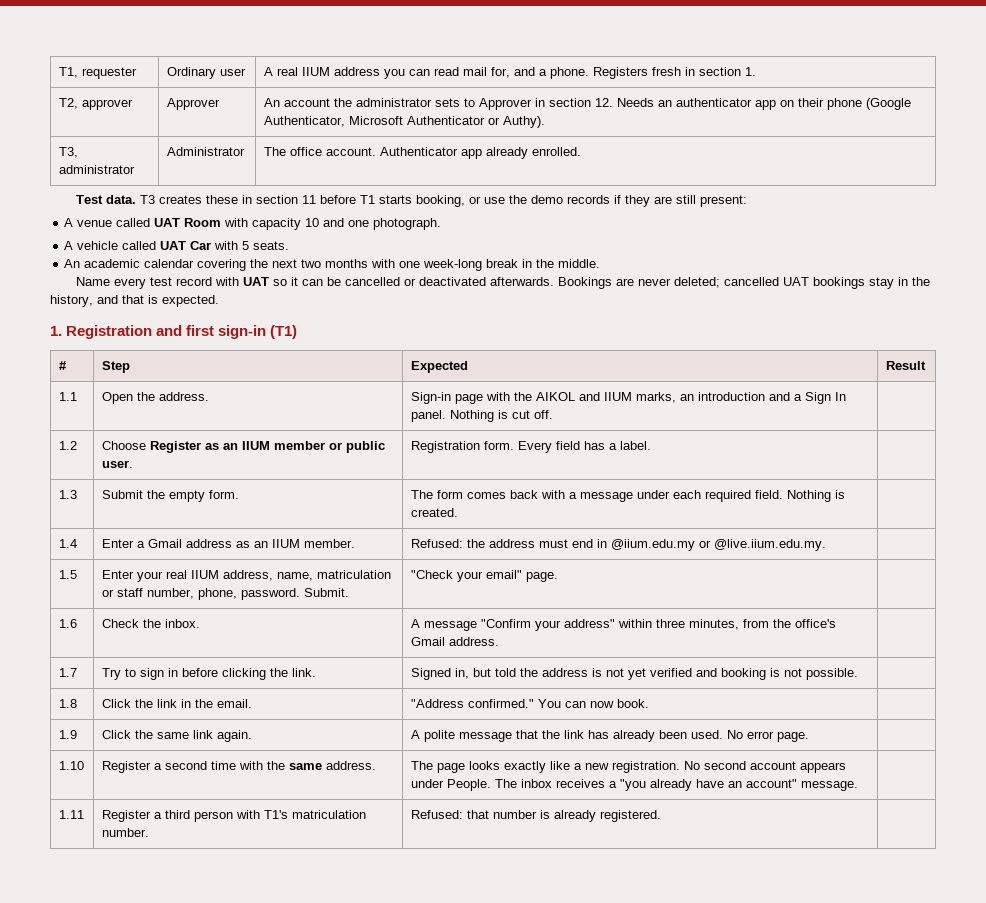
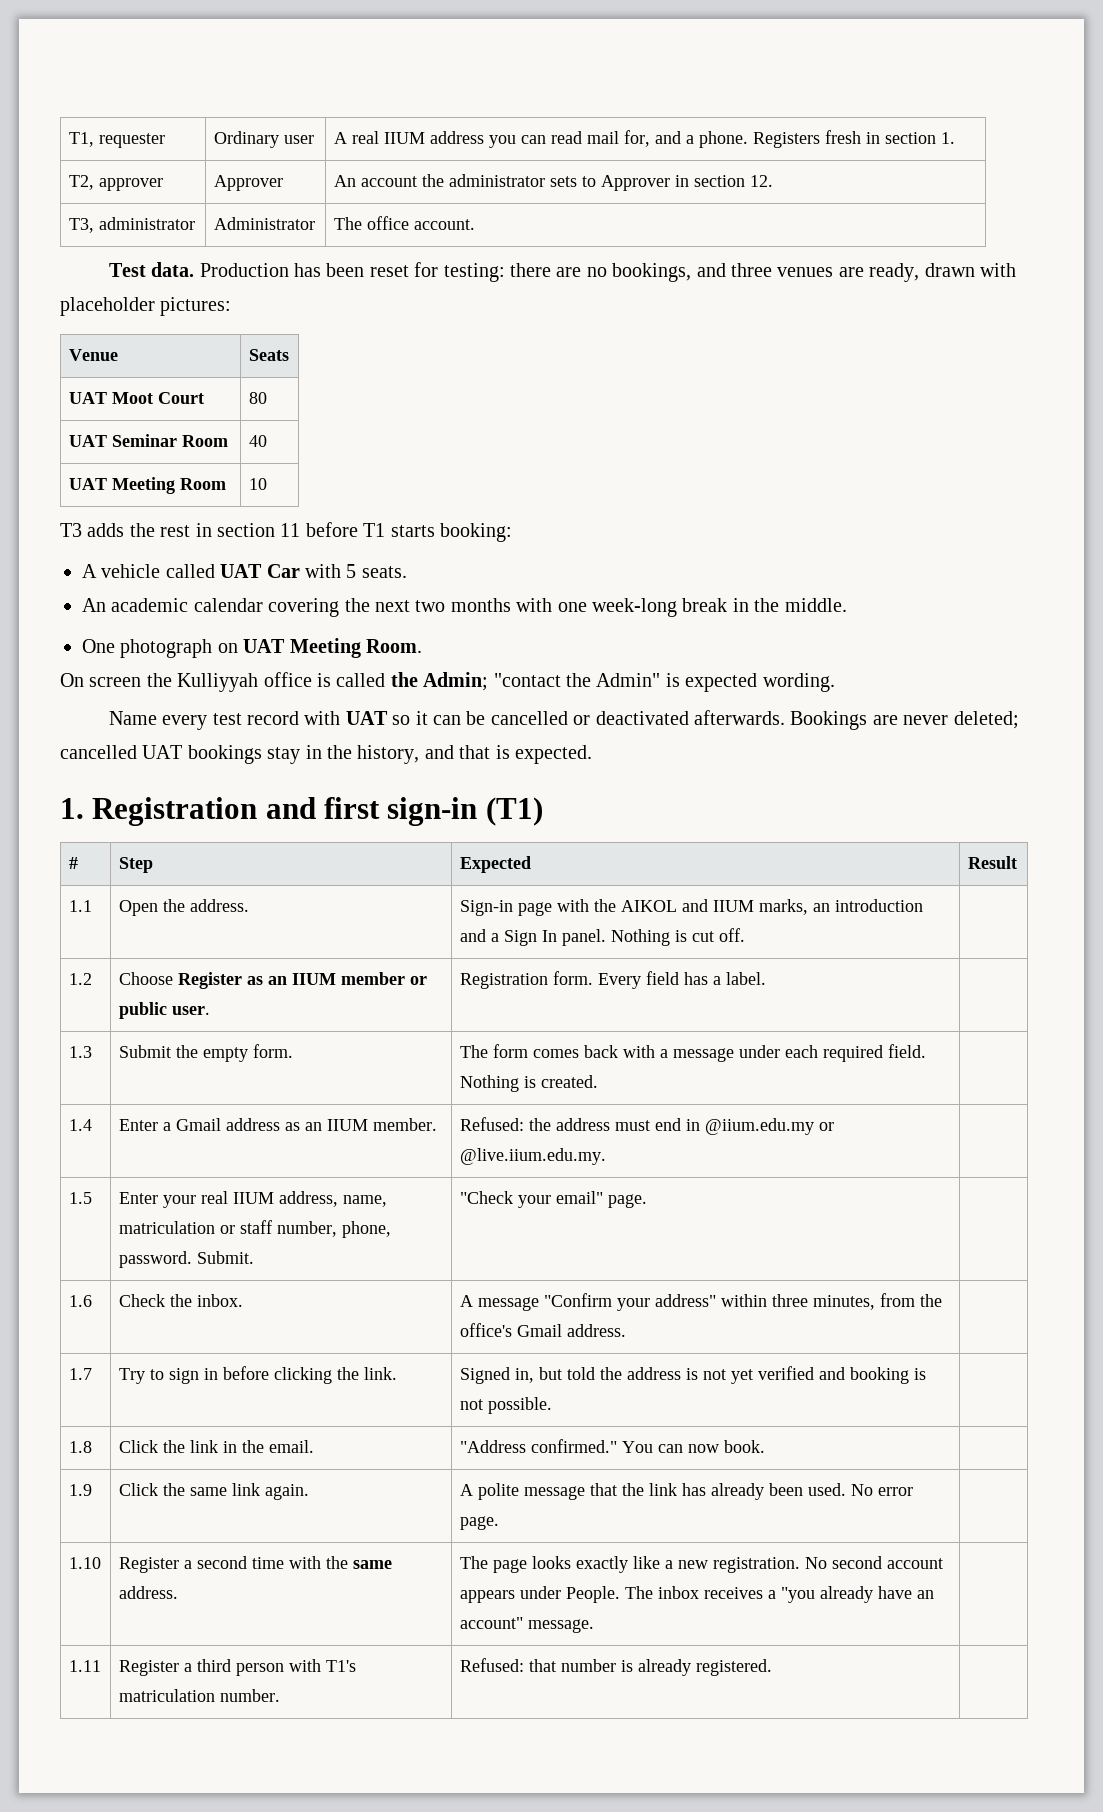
[616,98,911,110] [263,116,545,128] Needs an authenticator app on their phone (Google Authenticator, Microsoft Authenticator or Authy). -> (773, 181) none
[379,147,581,159] [76,195,239,204] Authenticator app already enrolled. // Test data. T3 creates these -> [108,262,1016,282] [60,297,232,316] [68,349,118,361] [248,349,289,361] [68,392,204,404] [248,392,267,404] [68,434,228,447] [248,435,267,447] [68,477,226,494] [248,478,267,490] [60,523,191,537] // Test data. Production has been reset for testing: there are no bookings, and three venues are ready, drawn with placeholder pictures: // Venue | Seats // UAT Moot Court | 80 // UAT Seminar Room | 40 // UAT Meeting Room | 10 // T3 adds the rest
[416,195,748,207] [64,218,442,230] booking, or use the demo records if they are still present: // A venue called UAT Room with capacity 10 and one photograph. -> [440,523,512,542] booking:
(601, 263) none -> [82,638,422,658] [60,672,835,692] // One photograph on UAT Meeting Room. // On screen the Kulliyyah office is called the Admin; "contact the Admin" is expected wording.

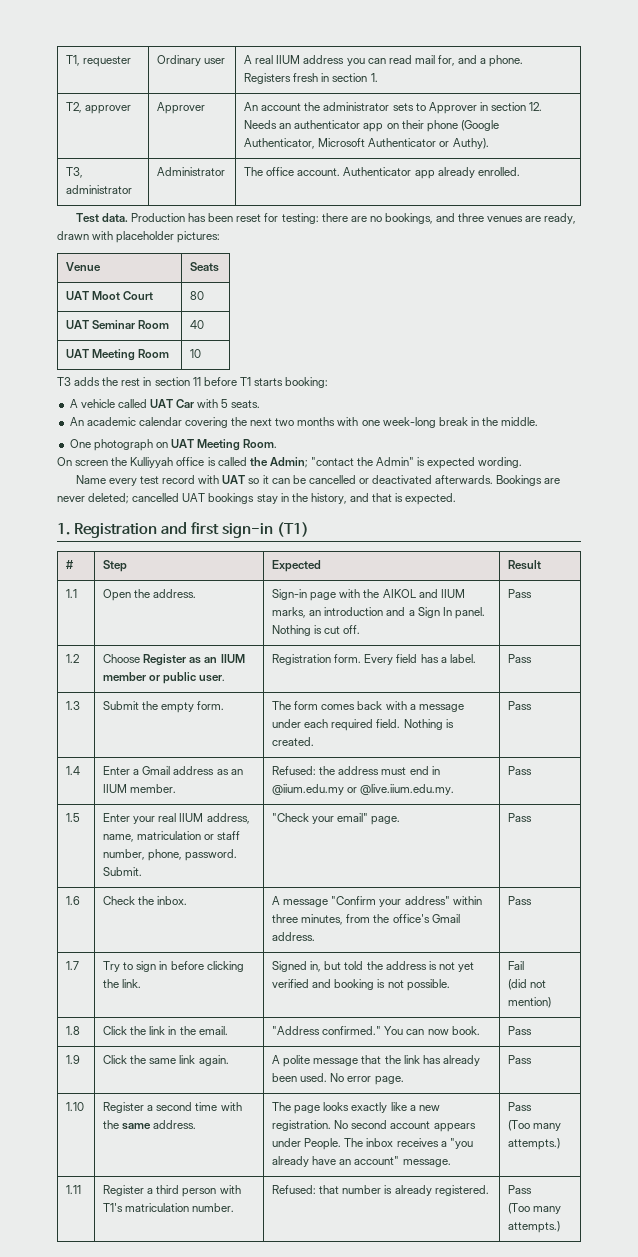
(773, 181) none -> [244,120,499,132] [244,138,489,149] Needs an authenticator app on their phone (Google Authenticator, Microsoft Authenticator or Authy).
(475, 224) none -> [343,167,520,179] Authenticator app already enrolled.
(745, 935) none -> [508,589,533,598] Pass
(766, 978) none -> [508,654,533,663] Pass
(598, 1081) none -> [508,701,533,710] Pass
(606, 1156) none -> [508,766,533,775] Pass
(647, 1201) none -> [508,813,533,822] Pass
(626, 1330) none -> [508,896,533,905] Pass
(552, 1405) none -> [508,961,525,970] [508,979,547,990] [508,997,552,1008] Fail // (did not mention)
(765, 1446) none -> [508,1026,533,1035] Pass
(499, 1523) none -> [508,1055,533,1064] Pass
(594, 1626) none -> [508,1102,533,1111] [508,1120,562,1131] [508,1138,561,1150] Pass // (Too many attempts.)
(772, 1667) none -> [508,1185,533,1194] [508,1203,562,1214] [508,1221,561,1233] Pass // (Too many attempts.)

